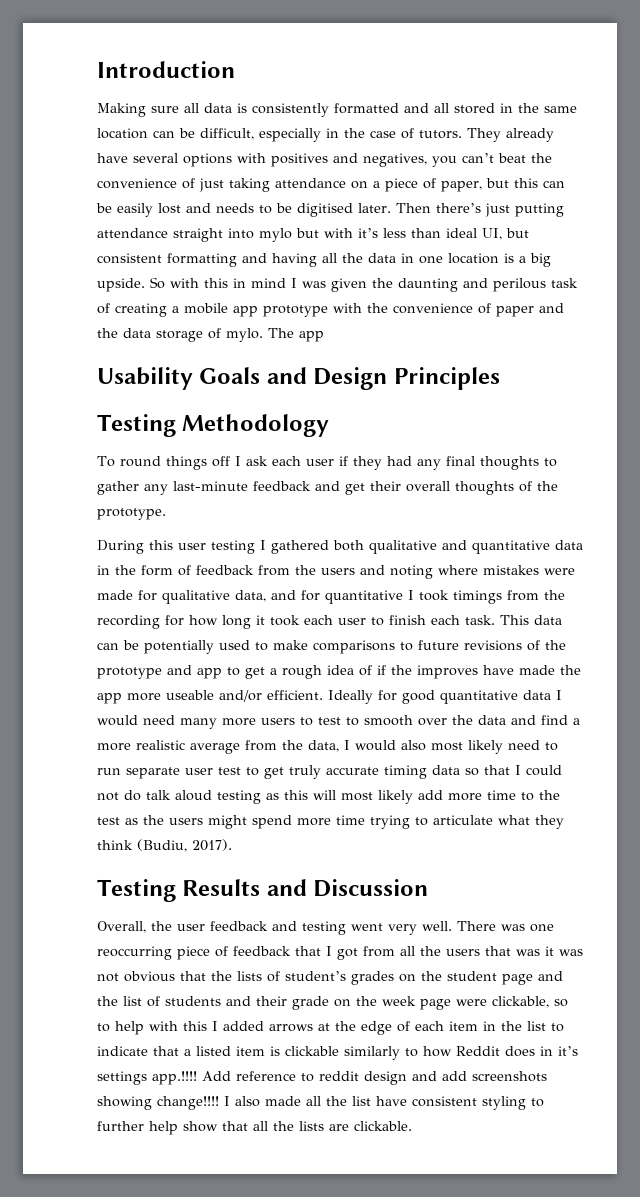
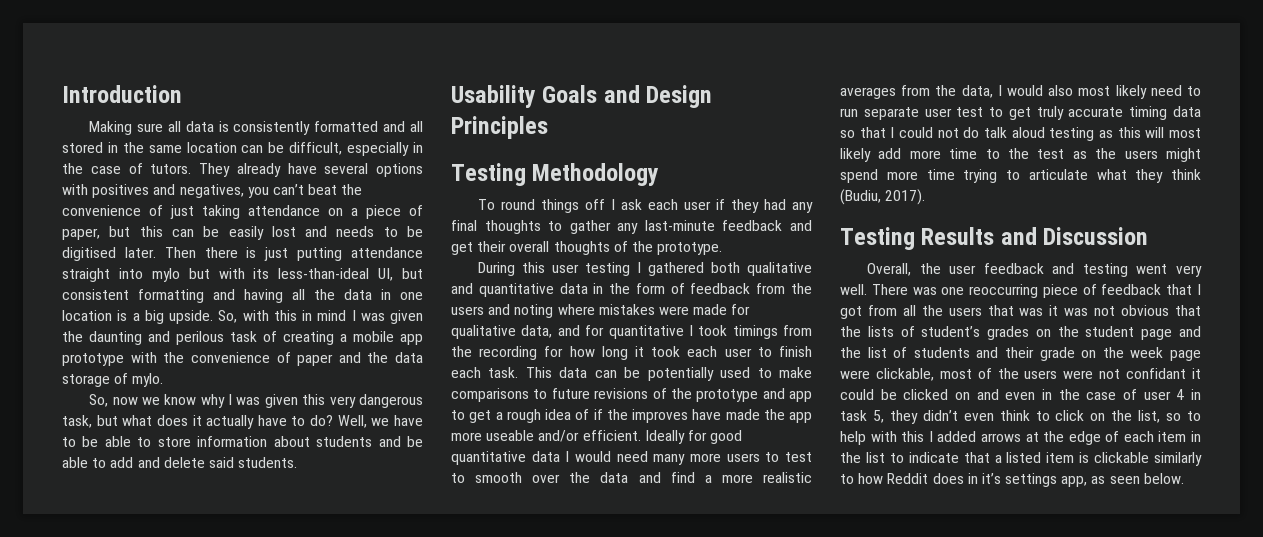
[436,203,481,213] there’s -> [204,247,257,258] there is
[358,228,477,238] it’s less than ideal -> [253,268,370,279] its less-than-ideal
[150,277,165,289] So -> [218,310,238,323] So,
[268,328,324,342] The app -> [89,394,424,408] [62,415,423,429] [62,436,424,447] [62,457,298,468] // So, now we know why I was given this very dangerous task, but what does it actually have to do? Well, we have to be able to store information about students and be able to add and delete said students.
[190,743,240,754] average -> [840,87,896,99] averages
(549, 1002) none -> [939,368,1201,379] [840,389,1201,400] [840,410,1161,424] most of the users were not confidant it could be clicked on and even in the case of user 4 in task 5, they didn’t even think to click on the list,
[152,1071,547,1085] [97,1096,544,1110] [97,1121,412,1135] app.!!!! Add reference to reddit design and add screenshots showing change!!!! I also made all the list have consistent styling to further help show that all the lists are clickable. -> [1061,473,1184,487] app, as seen below.

